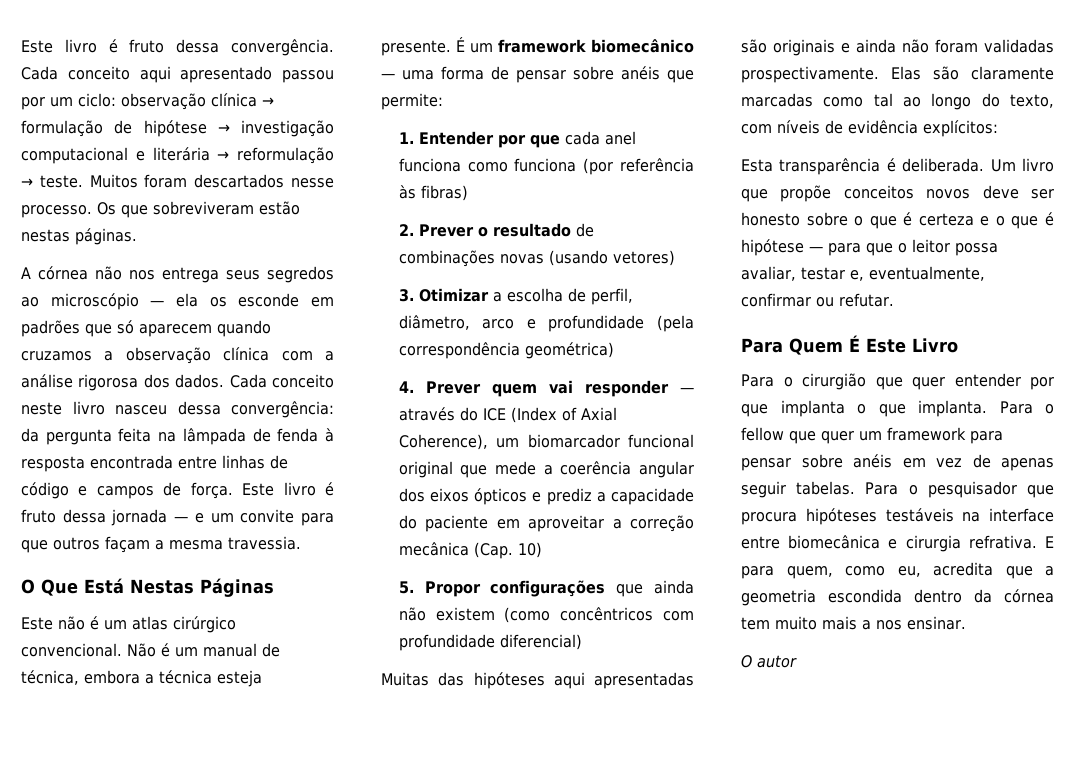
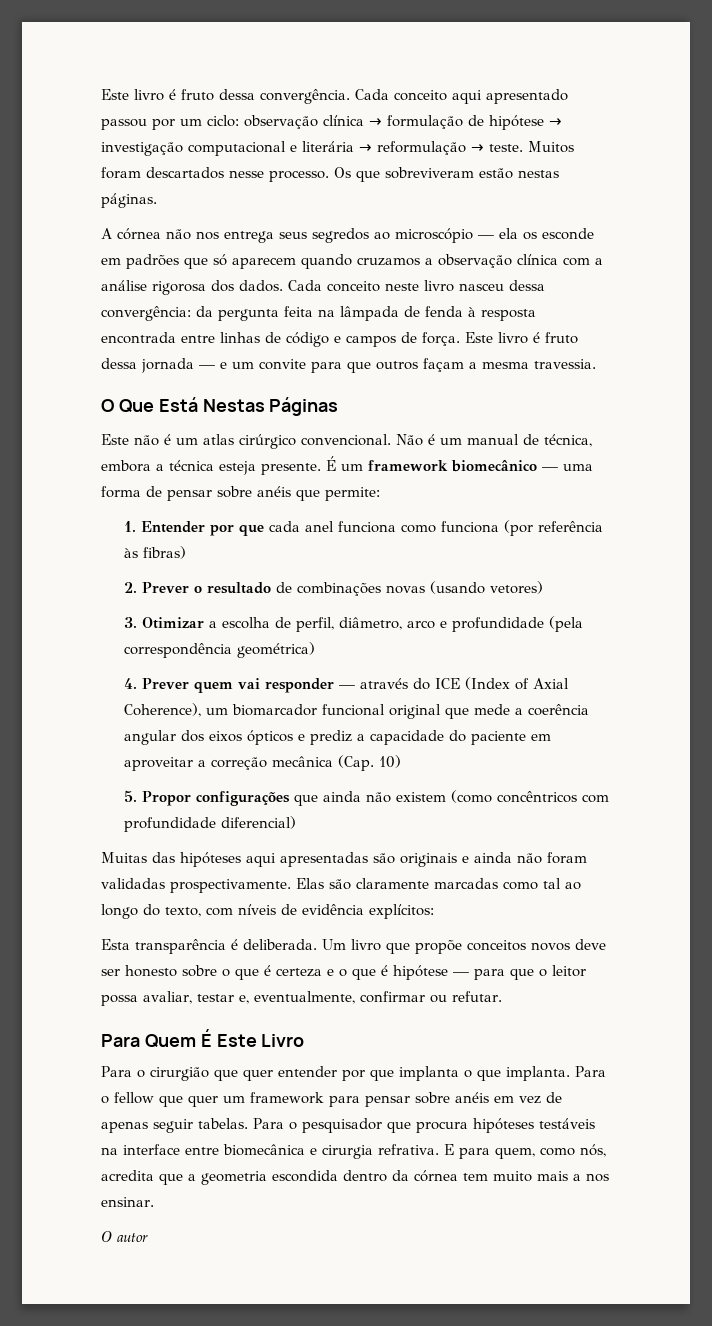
[897,566,921,577] eu, -> [580,1144,606,1157] nós,

